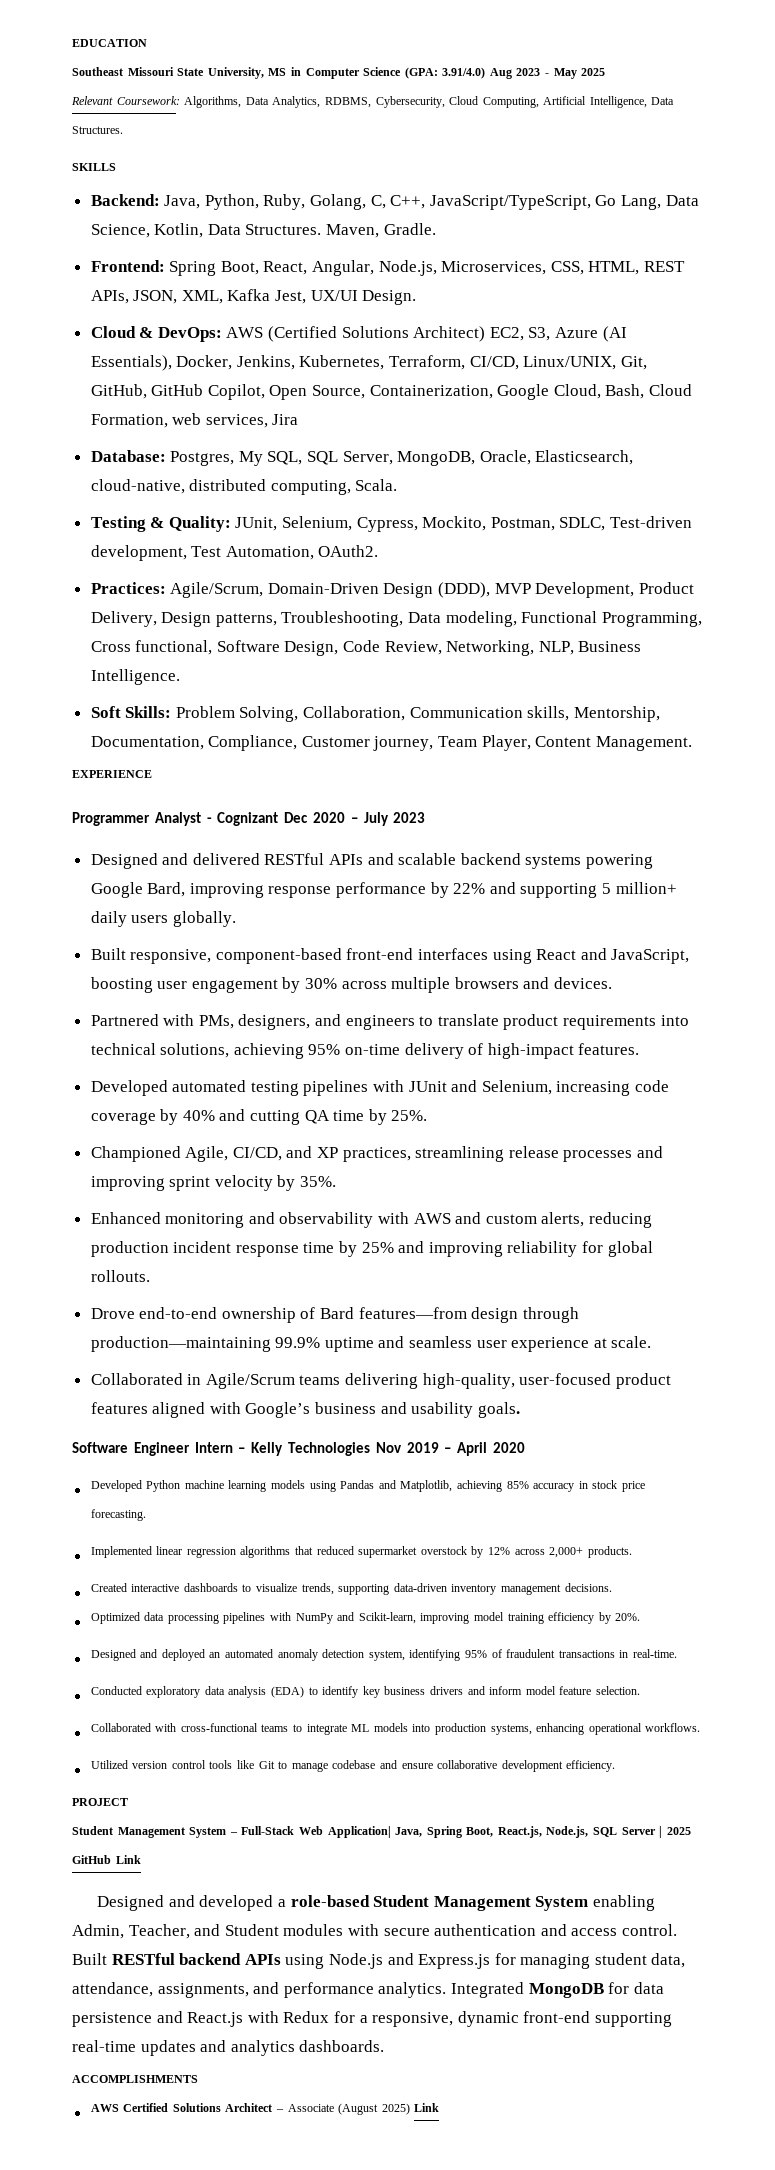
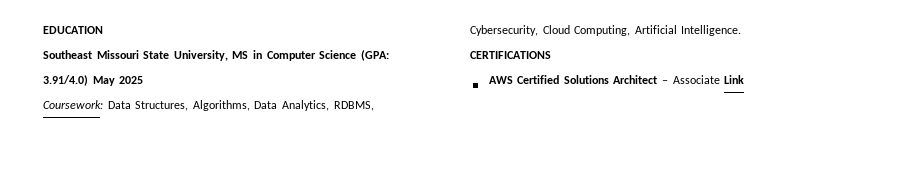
[489,68,550,79] Aug 2023 - -> (88, 80) none
[71,96,180,105] Relevant Coursework: -> [43,100,189,111] Coursework: Data Structures,
[589,96,675,108] [72,126,123,134] [72,163,116,171] [90,194,699,210] [90,223,436,238] [90,260,686,276] [90,289,417,305] [90,326,627,342] [90,355,647,371] [90,384,693,400] [90,413,299,428] [90,450,634,466] [90,479,398,495] [90,516,693,532] [90,545,379,561] [90,582,694,598] [90,611,702,627] [90,640,642,656] [90,669,180,685] [90,706,660,722] [90,735,692,751] [72,770,152,778] [72,812,426,826] [90,853,654,869] [90,882,677,898] [90,911,236,927] [90,948,690,964] [90,977,613,993] [90,1014,689,1030] [90,1043,640,1059] [90,1080,670,1096] [90,1109,428,1125] [90,1146,664,1162] [90,1175,337,1191] [90,1212,653,1228] [90,1241,653,1257] [90,1270,150,1282] [90,1307,579,1323] [90,1336,652,1352] [90,1373,671,1389] [90,1402,520,1418] [72,1442,526,1456] [90,1480,645,1492] [90,1509,146,1521] [90,1546,632,1558] [90,1583,612,1595] [90,1612,641,1624] [90,1649,677,1661] [90,1686,640,1698] [90,1723,701,1735] [90,1760,616,1772] [72,1798,128,1806] [72,1826,691,1838] [72,1855,141,1864] [97,1895,655,1911] [72,1924,677,1939] [72,1953,686,1969] [72,1982,664,1998] [72,2011,672,2027] [72,2040,385,2056] [72,2075,198,2083] Intelligence, Data Structures. // SKILLS // Backend: Java, Python, Ruby, Golang, C, C++, JavaScript/TypeScript, Go Lang, Data Science, Kotlin, Data Structures. Maven, Gradle. // Frontend: Spring Boot, React, Angular, Node.js, Microservices, CSS, HTML, REST APIs, JSON, XML, Kafka Jest, UX/UI Design. // Cloud & DevOps: AWS (Certified Solutions Architect) EC2, S3, Azure (AI Essentials), Docker, Jenkins, Kubernetes, Terraform, CI/CD, Linux/UNIX, Git, GitHub, GitHub Copilot, Open Source, Containerization, Google Cloud, Bash, Cloud Formation, web services, Jira // Database: Postgres, My SQL, SQL Server, MongoDB, Oracle, Elasticsearch, cloud-native, distributed computing, Scala. // Testing & Quality: JUnit, Selenium, Cypress, Mockito, Postman, SDLC, Test-driven development, Test Automation, OAuth2. // Practices: Agile/Scrum, Domain-Driven Design (DDD), MVP Development, Product Delivery, Design patterns, Troubleshooting, Data modeling, Functional Programming, Cross functional, Software Design, Code Review, Networking, NLP, Business Intelligence. // Soft Skills: Problem Solving, Collaboration, Communication skills, Mentorship, Documentation, Compliance, Customer journey, Team Player, Content Management. // EXPERIENCE // Programmer Analyst - Cognizant Dec 2020 – July 2023 // Designed and delivered RESTful APIs and scalable backend systems powering Google Bard, improving response performance by 22% and supporting 5 million+ daily users globally. // Built responsive, component-based front-end interfaces using React and JavaScript, boosting user engagement by 30% across multiple browsers and devices. // Partnered with PMs, designers, and engineers to translate product requirements into technical solutions, achieving 95% on-time delivery of high-impact features. // Developed automated testing pipelines with JUnit and Selenium, increasing code coverage by 40% and cutting QA time by 25%. // Championed Agile, CI/CD, and XP practices, streamlining release processes and improving sprint velocity by 35%. // Enhanced monitoring and observability with AWS and custom alerts, reducing production incident response time by 25% and improving reliability for global rollouts. // Drove end-to-end ownership of Bard features—from design through production—maintaining 99.9% uptime and seamless user experience at scale. // Collaborated in Agile/Scrum teams delivering high-quality, user-focused product features aligned with Google’s business and usability goals. // Software Engineer Intern – Kelly Technologies Nov 2019 – April 2020 // Developed Python machine learning models using Pandas and Matplotlib, achieving 85% accuracy in stock price forecasting. // Implemented linear regression algorithms that reduced supermarket overstock by 12% across 2,000+ products. // Created interactive dashboards to visualize trends, supporting data-driven inventory management decisions. // Optimized data processing pipelines with NumPy and Scikit-learn, improving model training efficiency by 20%. // Designed and deployed an automated anomaly detection system, identifying 95% of fraudulent transactions in real-time. // Conducted exploratory data analysis (EDA) to identify key business drivers and inform model feature selection. // Collaborated with cross-functional teams to integrate ML models into production systems, enhancing operational workflows. // Utilized version control tools like Git to manage codebase and ensure collaborative development efficiency. // PROJECT // Student Management System – Full-Stack Web Application| Java, Spring Boot, React.js, Node.js, SQL Server | 2025 GitHub Link // Designed and developed a role-based Student Management System enabling Admin, Teacher, and Student modules with secure authentication and access control. Built RESTful backend APIs using Node.js and Express.js for managing student data, attendance, assignments, and performance analytics. Integrated MongoDB for data persistence and React.js with Redux for a responsive, dynamic front-end supporting real-time updates and analytics dashboards. // ACCOMPLISHMENTS -> [681,25,742,36] [470,51,551,59] Intelligence. // CERTIFICATIONS
[338,2103,410,2115] (August 2025) -> (720, 79) none

